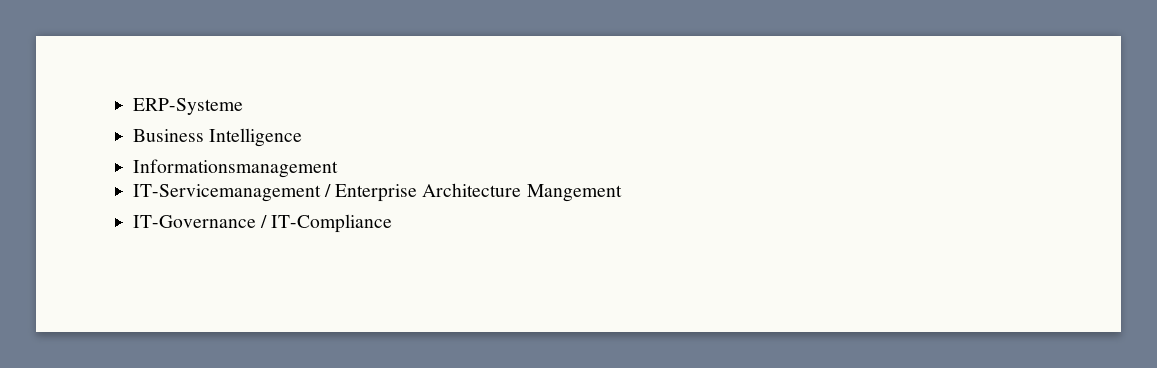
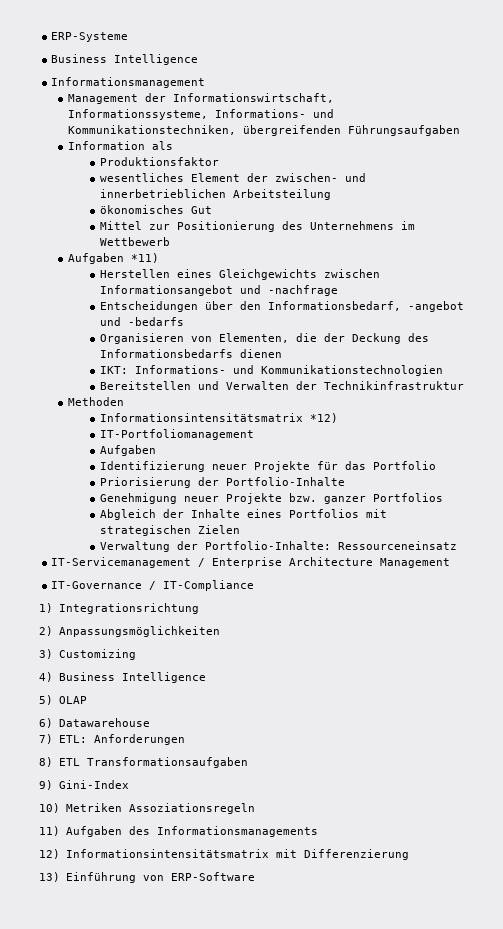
(338, 168) none -> [67,93,334,104] [67,109,334,120] [67,125,460,136] [67,141,173,150] [100,157,220,166] [100,173,367,182] [100,189,332,200] [100,205,213,214] [100,221,416,232] [100,237,171,246] [67,253,159,264] [100,269,381,280] [100,285,339,296] [100,301,465,312] [100,317,185,326] [100,333,430,344] [100,349,283,358] [100,365,444,376] [100,381,465,390] [67,397,124,406] [100,413,339,423] [100,429,255,440] [100,445,157,456] [100,461,437,472] [100,477,346,488] [100,493,444,504] [100,509,388,520] [100,525,241,536] [100,541,458,552] // Management der Informationswirtschaft, Informationssysteme, Informations- und Kommunikationstechniken, übergreifenden Führungsaufgaben // Information als // Produktionsfaktor // wesentliches Element der zwischen- und innerbetrieblichen Arbeitsteilung // ökonomisches Gut // Mittel zur Positionierung des Unternehmens im Wettbewerb // Aufgaben *11) // Herstellen eines Gleichgewichts zwischen Informationsangebot und -nachfrage // Entscheidungen über den Informationsbedarf, -angebot und -bedarfs // Organisieren von Elementen, die der Deckung des Informationsbedarfs dienen // IKT: Informations- und Kommunikationstechnologien // Bereitstellen und Verwalten der Technikinfrastruktur // Methoden // Informationsintensitätsmatrix *12) // IT-Portfoliomanagement // Aufgaben // Identifizierung neuer Projekte für das Portfolio // Priorisierung der Portfolio-Inhalte // Genehmigung neuer Projekte bzw. ganzer Portfolios // Abgleich der Inhalte eines Portfolios mit strategischen Zielen // Verwaltung der Portfolio-Inhalte: Ressourceneinsatz
[526,184,622,202] Mangement -> [380,558,451,568] Management
(393, 223) none -> [39,603,199,614] [39,626,220,637] [39,649,136,660] [39,672,206,683] [39,695,87,705] [39,718,150,728] [39,734,185,745] [39,757,248,768] [39,780,129,790] [39,803,255,814] [39,826,318,837] [39,849,409,860] [39,872,255,883] // 1) Integrationsrichtung // 2) Anpassungsmöglichkeiten // 3) Customizing // 4) Business Intelligence // 5) OLAP // 6) Datawarehouse // 7) ETL: Anforderungen // 8) ETL Transformationsaufgaben // 9) Gini-Index // 10) Metriken Assoziationsregeln // 11) Aufgaben des Informationsmanagements // 12) Informationsintensitätsmatrix mit Differenzierung // 13) Einführung von ERP-Software

